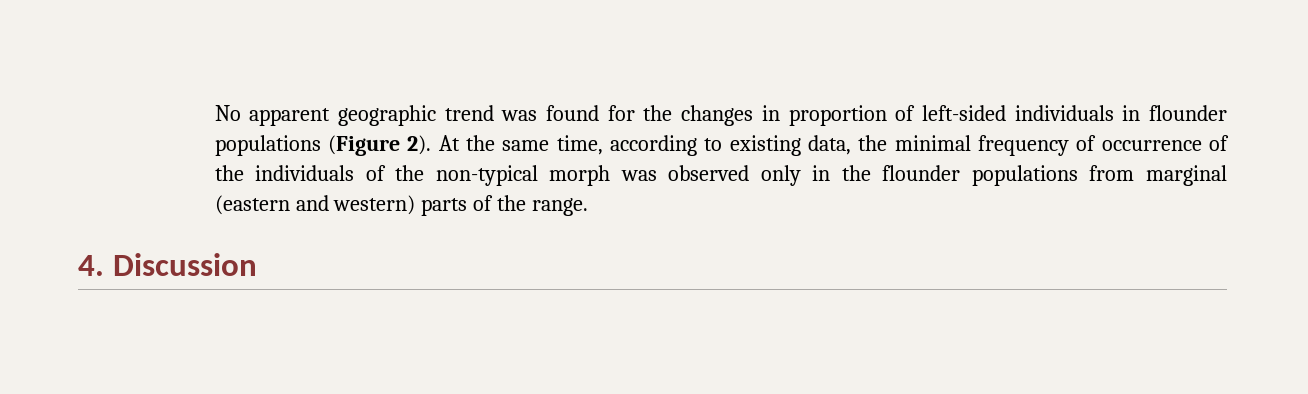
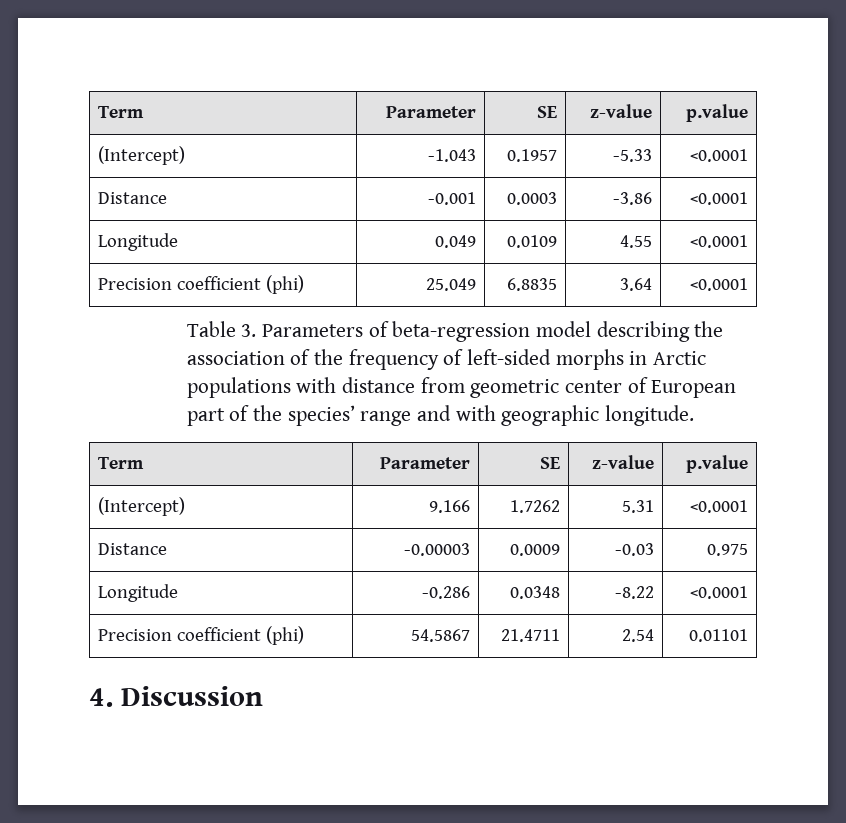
[214,105,1227,126] [214,135,1230,156] [214,165,1228,186] [214,195,589,216] No apparent geographic trend was found for the changes in proportion of left-sided individuals in flounder populations (Figure 2). At the same time, according to existing data, the minimal frequency of occurrence of the individuals of the non-typical morph was observed only in the flounder populations from marginal (eastern and western) parts of the range. -> [98,106,145,118] [385,106,476,118] [536,106,557,118] [589,104,652,118] [685,104,748,122] [98,146,186,165] [427,149,476,162] [506,149,557,162] [612,149,652,162] [689,149,748,162] [98,192,168,204] [427,192,476,205] [506,192,557,205] [612,192,652,205] [689,192,748,205] [98,233,179,251] [434,235,476,248] [506,235,557,248] [619,235,652,248] [689,235,748,248] [98,275,305,294] [425,278,476,291] [506,278,557,291] [619,278,652,291] [689,278,748,291] [186,321,724,342] [186,349,706,370] [186,377,737,398] [186,405,694,426] [98,457,145,469] [379,457,470,469] [539,457,560,469] [591,455,654,469] [685,455,748,473] [98,497,186,516] [428,500,470,513] [509,500,560,513] [621,500,654,513] [689,500,748,513] [98,543,168,555] [403,543,470,556] [509,544,560,556] [614,543,654,556] [706,544,748,556] [98,584,179,602] [421,586,470,599] [509,586,560,599] [614,586,654,599] [689,586,748,599] [98,626,305,645] [410,629,470,642] [500,629,560,642] [621,629,654,642] [688,629,748,642] Term | Parameter | SE | z-value | p.value // (Intercept) | -1.043 | 0.1957 | -5.33 | <0.0001 // Distance | -0.001 | 0.0003 | -3.86 | <0.0001 // Longitude | 0.049 | 0.0109 | 4.55 | <0.0001 // Precision coefficient (phi) | 25.049 | 6.8835 | 3.64 | <0.0001 // Table 3. Parameters of beta-regression model describing the association of the frequency of left-sided morphs in Arctic populations with distance from geometric center of European part of the species’ range and with geographic longitude. // Term | Parameter | SE | z-value | p.value // (Intercept) | 9.166 | 1.7262 | 5.31 | <0.0001 // Distance | -0.00003 | 0.0009 | -0.03 | 0.975 // Longitude | -0.286 | 0.0348 | -8.22 | <0.0001 // Precision coefficient (phi) | 54.5867 | 21.4711 | 2.54 | 0.01101

